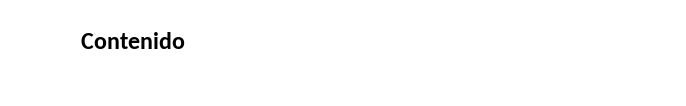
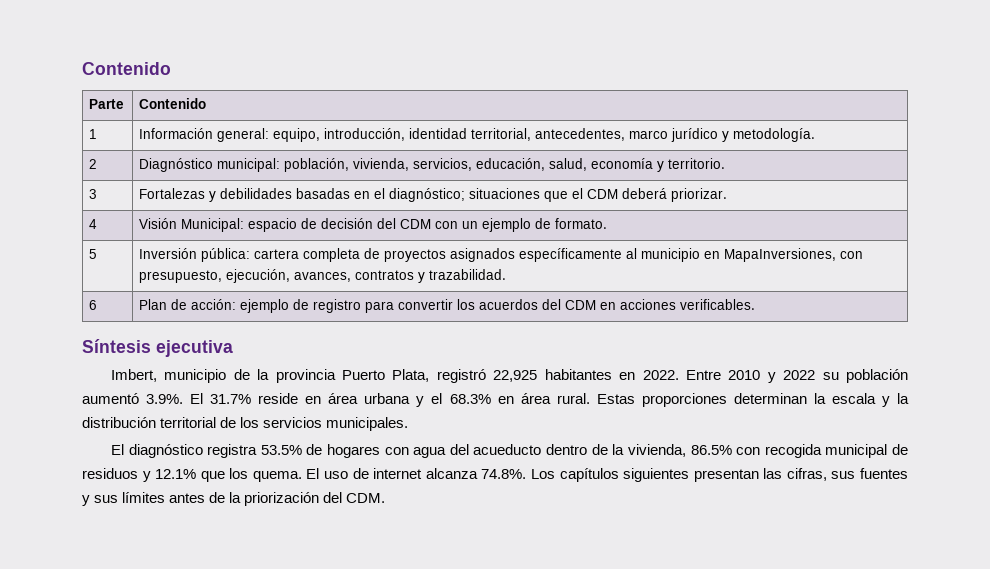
[81,32,185,49] Contenido -> [82,62,171,75] [89,99,125,109] [139,98,207,109] [89,129,98,139] [139,128,816,142] [89,159,98,169] [139,158,726,172] [89,189,98,199] [139,188,728,202] [89,219,98,229] [139,218,608,232] [89,249,98,259] [139,248,864,262] [139,269,507,283] [89,300,98,310] [139,299,756,313] [82,339,233,357] [110,369,909,383] [82,393,909,407] [82,417,409,431] [110,444,908,458] [82,468,908,482] [82,492,386,506] Contenido // Parte | Contenido // 1 | Información general: equipo, introducción, identidad territorial, antecedentes, marco jurídico y metodología. // 2 | Diagnóstico municipal: población, vivienda, servicios, educación, salud, economía y territorio. // 3 | Fortalezas y debilidades basadas en el diagnóstico; situaciones que el CDM deberá priorizar. // 4 | Visión Municipal: espacio de decisión del CDM con un ejemplo de formato. // 5 | Inversión pública: cartera completa de proyectos asignados específicamente al municipio en MapaInversiones, con presupuesto, ejecución, avances, contratos y trazabilidad. // 6 | Plan de acción: ejemplo de registro para convertir los acuerdos del CDM en acciones verificables. // Síntesis ejecutiva // Imbert, municipio de la provincia Puerto Plata, registró 22,925 habitantes en 2022. Entre 2010 y 2022 su población aumentó 3.9%. El 31.7% reside en área urbana y el 68.3% en área rural. Estas proporciones determinan la escala y la distribución territorial de los servicios municipales. // El diagnóstico registra 53.5% de hogares con agua del acueducto dentro de la vivienda, 86.5% con recogida municipal de residuos y 12.1% que los quema. El uso de internet alcanza 74.8%. Los capítulos siguientes presentan las cifras, sus fuentes y sus límites antes de la priorización del CDM.

